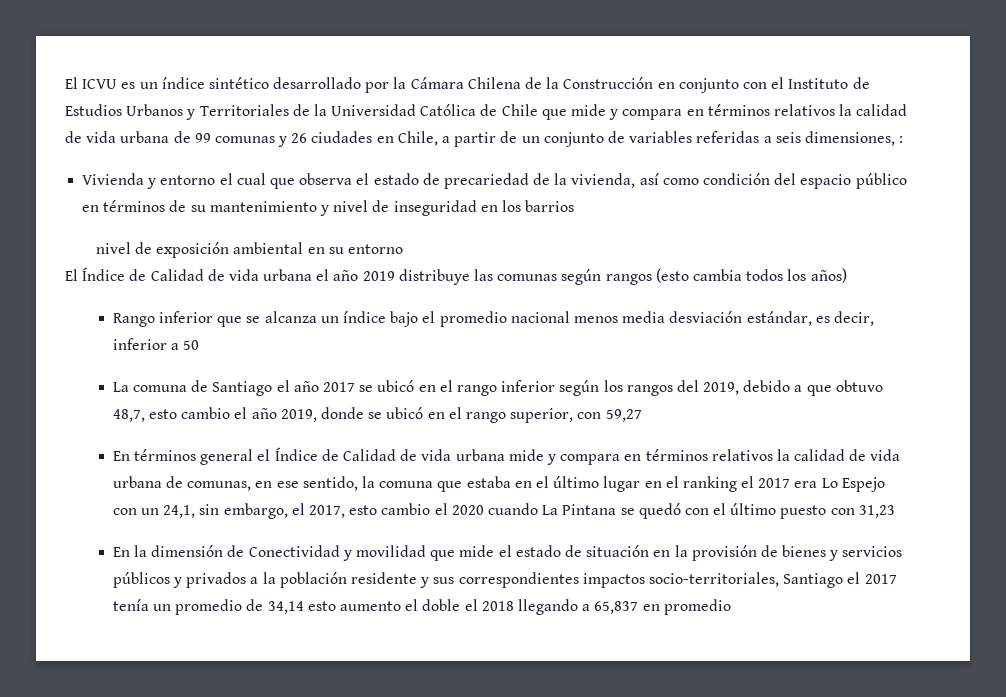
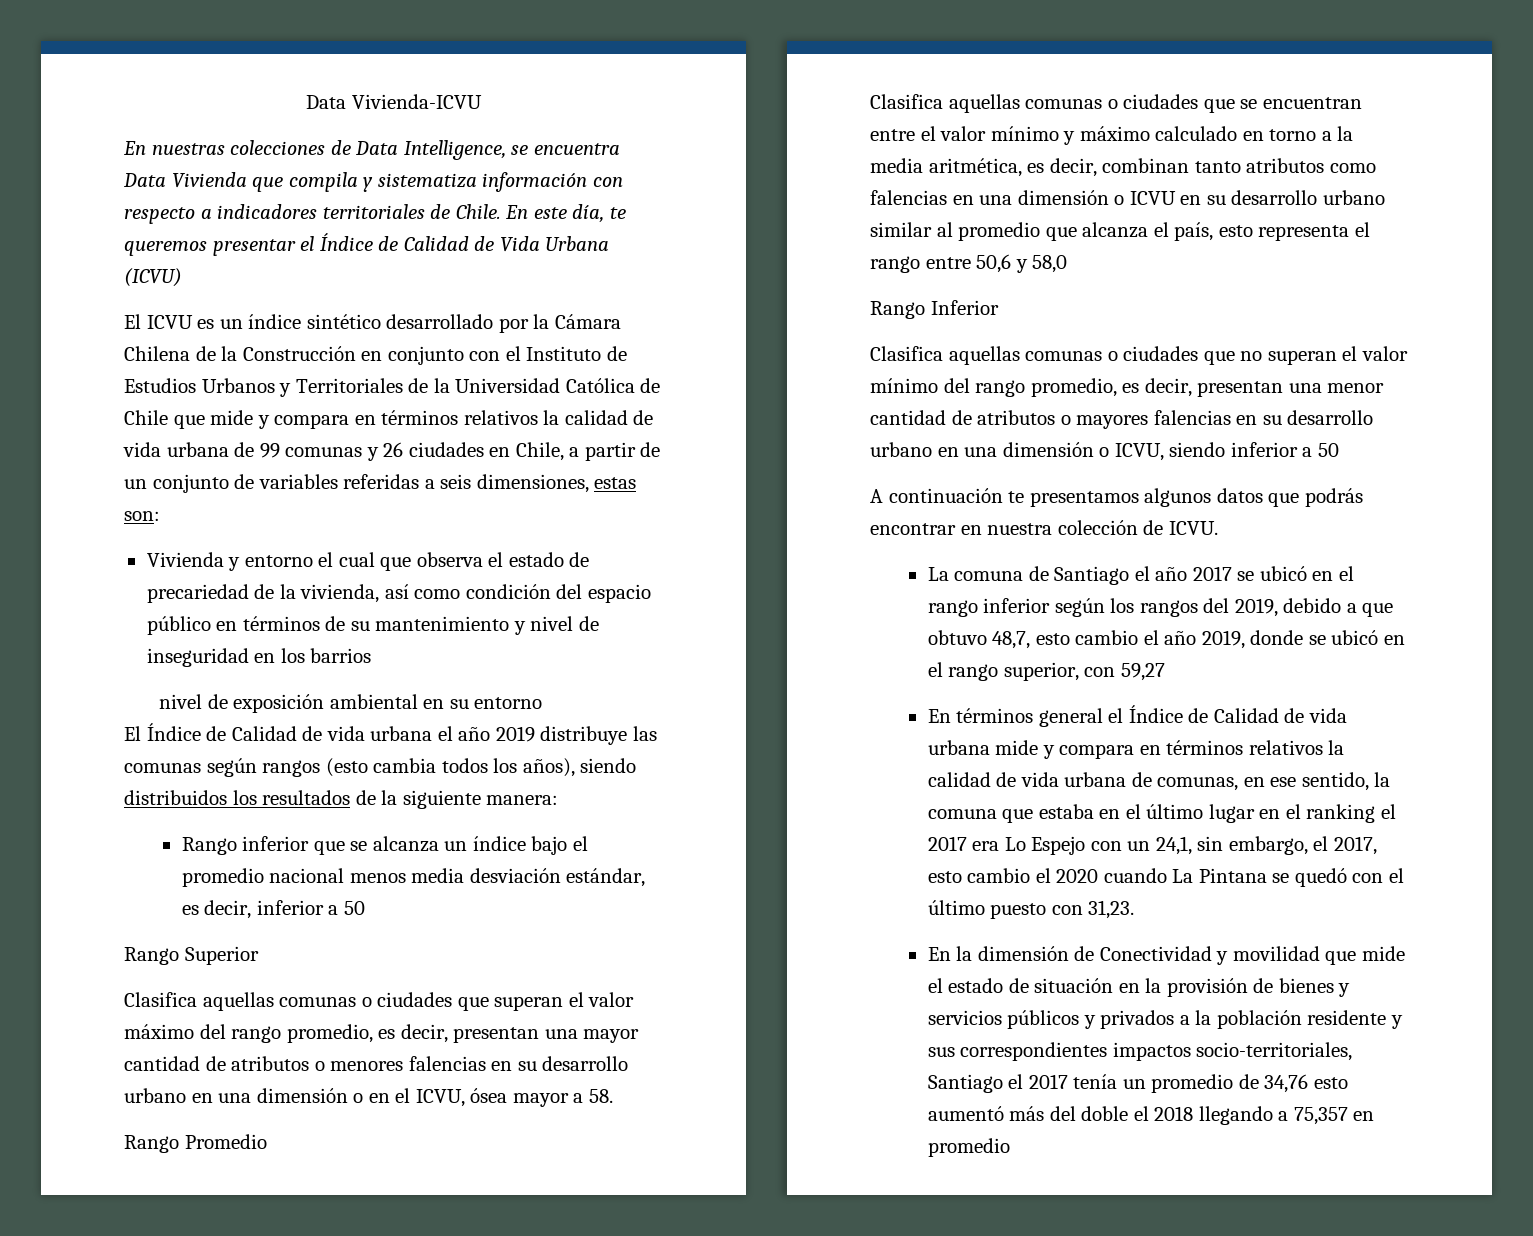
(65, 83) none -> [306,94,482,109] [123,140,620,160] [123,172,623,192] [124,204,626,224] [124,233,610,256] [124,268,182,287] Data Vivienda-ICVU // En nuestras colecciones de Data Intelligence, se encuentra Data Vivienda que compila y sistematiza información con respecto a indicadores territoriales de Chile. En este día, te queremos presentar el Índice de Calidad de Vida Urbana (ICVU) //
[899,136,904,143] : -> [594,477,637,489] [124,511,160,521] estas son:
[810,268,847,283] años) -> [522,758,637,777] [124,790,559,809] años), siendo distribuidos los resultados de la siguiente manera:
(200, 345) none -> [124,946,259,965] [124,992,635,1011] [124,1024,640,1043] [124,1056,629,1071] [124,1088,613,1107] [124,1134,267,1153] [870,94,1362,113] [870,126,1354,145] [870,158,1376,177] [870,190,1385,205] [870,222,1370,241] [870,254,1068,273] [870,300,999,319] [870,346,1408,365] [870,378,1385,397] [870,410,1374,429] [870,442,1339,461] [870,488,1363,507] [870,520,1218,535] // Rango Superior // Clasifica aquellas comunas o ciudades que superan el valor máximo del rango promedio, es decir, presentan una mayor cantidad de atributos o menores falencias en su desarrollo urbano en una dimensión o en el ICVU, ósea mayor a 58. // Rango Promedio // Clasifica aquellas comunas o ciudades que se encuentran entre el valor mínimo y máximo calculado en torno a la media aritmética, es decir, combinan tanto atributos como falencias en una dimensión o ICVU en su desarrollo urbano similar al promedio que alcanza el país, esto representa el rango entre 50,6 y 58,0 // Rango Inferior // Clasifica aquellas comunas o ciudades que no superan el valor mínimo del rango promedio, es decir, presentan una menor cantidad de atributos o mayores falencias en su desarrollo urbano en una dimensión o ICVU, siendo inferior a 50 // A continuación te presentamos algunos datos que podrás encontrar en nuestra colección de ICVU.
[858,505,895,518] 31,23 -> [1088,900,1135,919] 31,23.
[267,599,419,614] 34,14 esto aumento el -> [1264,1074,1348,1093] [927,1106,1076,1121] 34,76 esto aumentó más del
[594,601,639,614] 65,837 -> [1293,1107,1348,1125] 75,357

